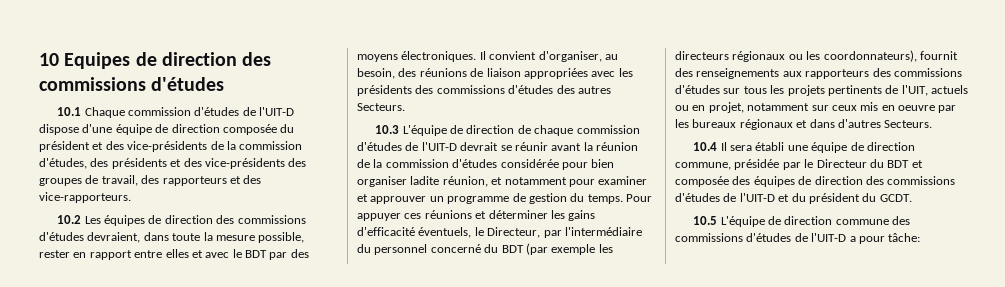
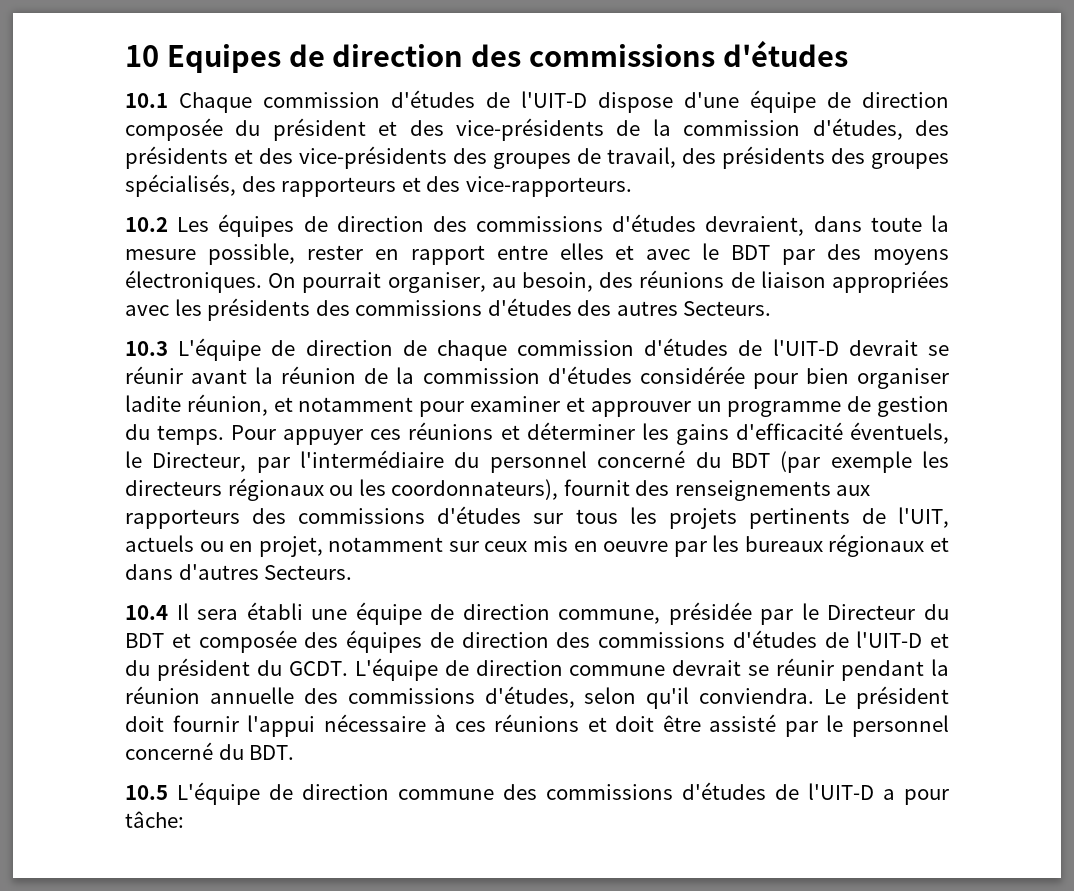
(160, 179) none -> [722,146,949,169] [125,174,276,197] présidents des groupes spécialisés, des
[479,51,602,62] Il convient d'organiser, -> [268,272,486,293] On pourrait organiser,
(912, 198) none -> [354,658,949,681] [125,686,950,709] [125,714,950,737] [125,742,295,760] L'équipe de direction commune devrait se réunir pendant la réunion annuelle des commissions d'études, selon qu'il conviendra. Le président doit fournir l'appui nécessaire à ces réunions et doit être assisté par le personnel concerné du BDT.

